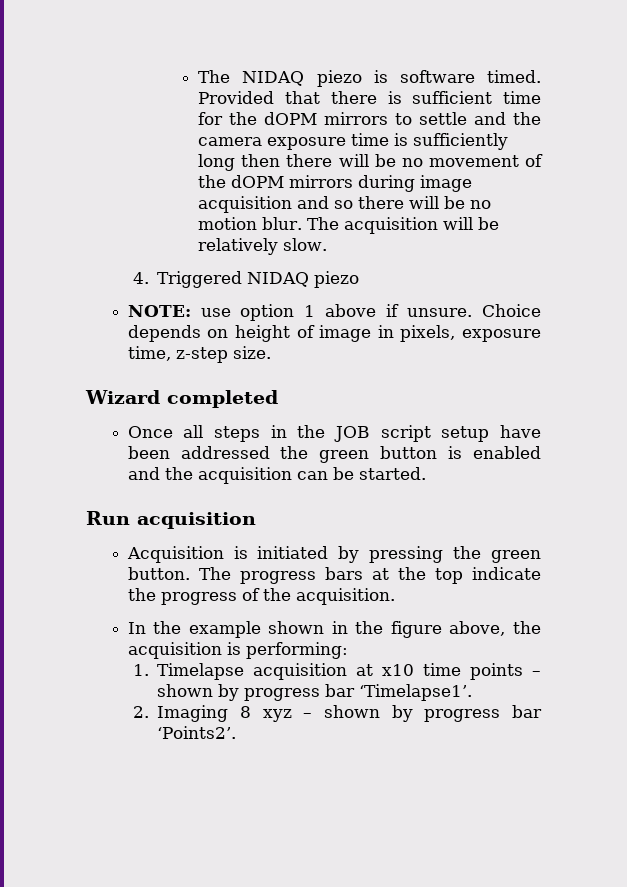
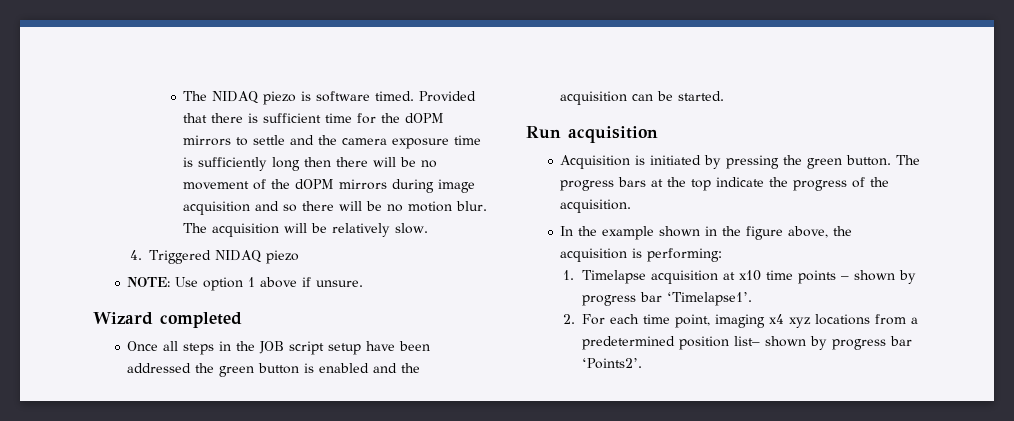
[200,308,231,317] use -> [175,277,199,287] Use
[482,304,541,317] [127,325,541,342] [127,346,271,363] Choice depends on height of image in pixels, exposure time, z-step size. -> (364, 283) none
[157,705,313,722] Imaging 8 xyz – -> [582,314,919,328] [582,336,761,350] For each time point, imaging x4 xyz locations from a predetermined position list–

